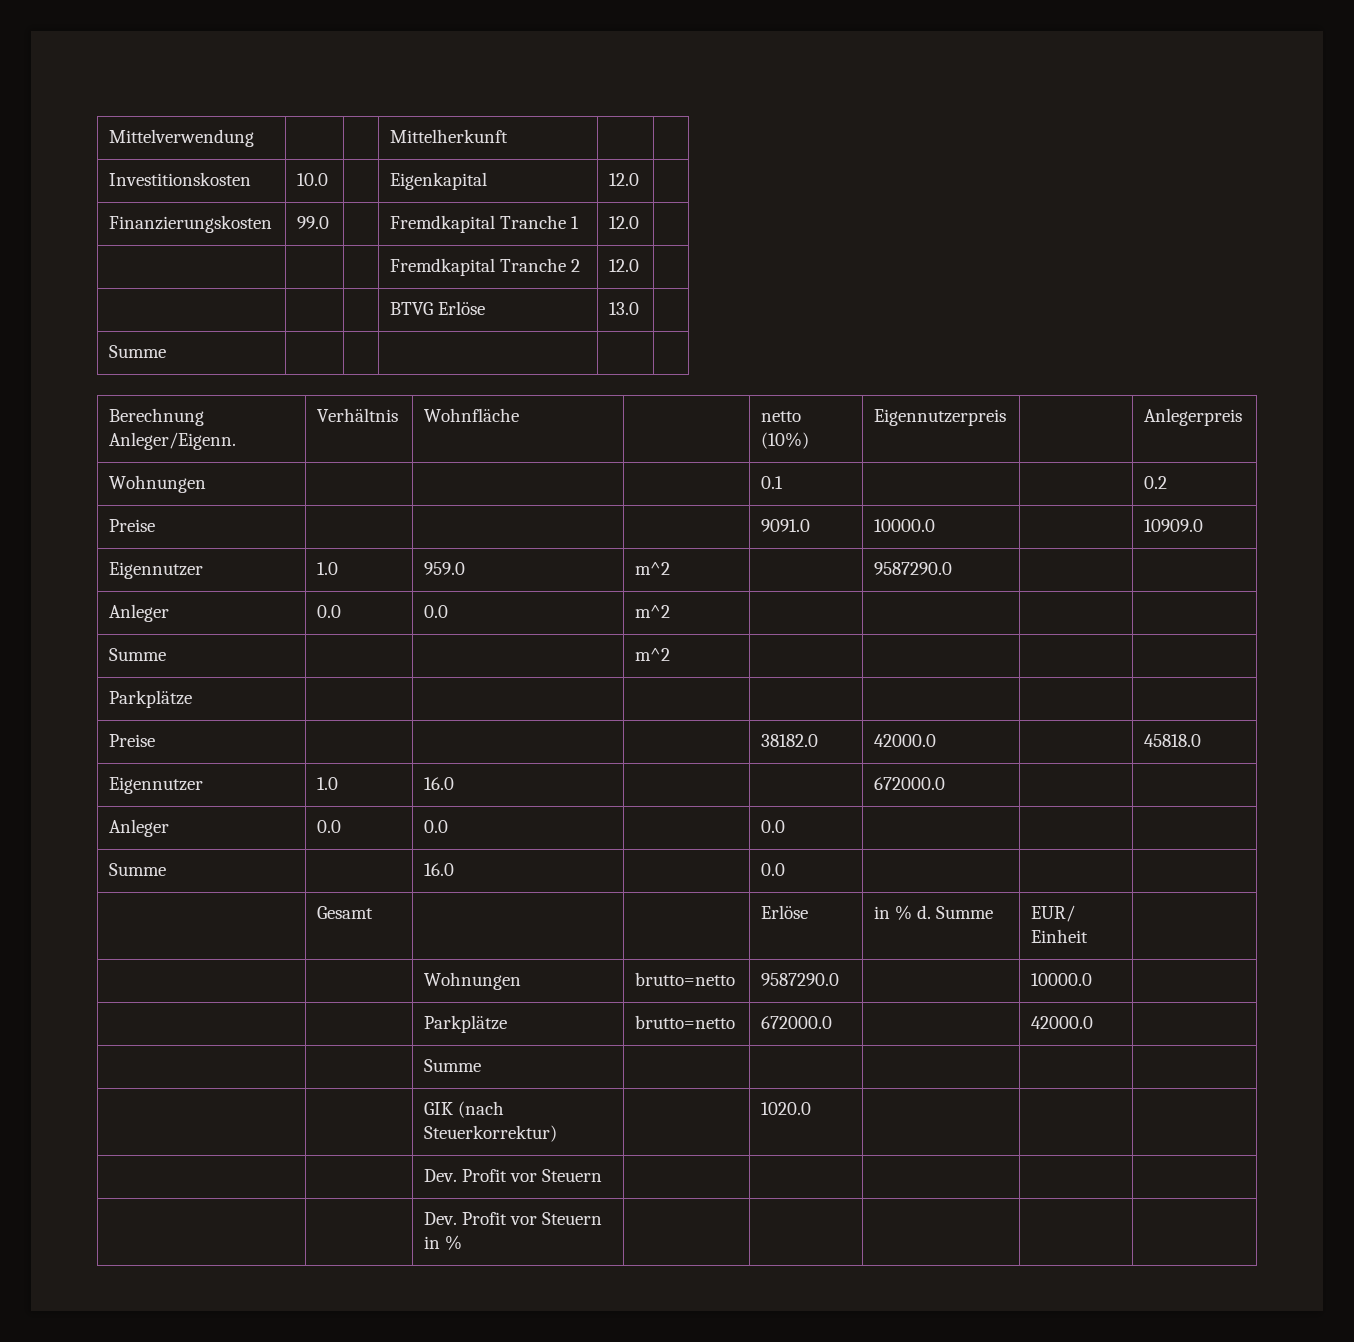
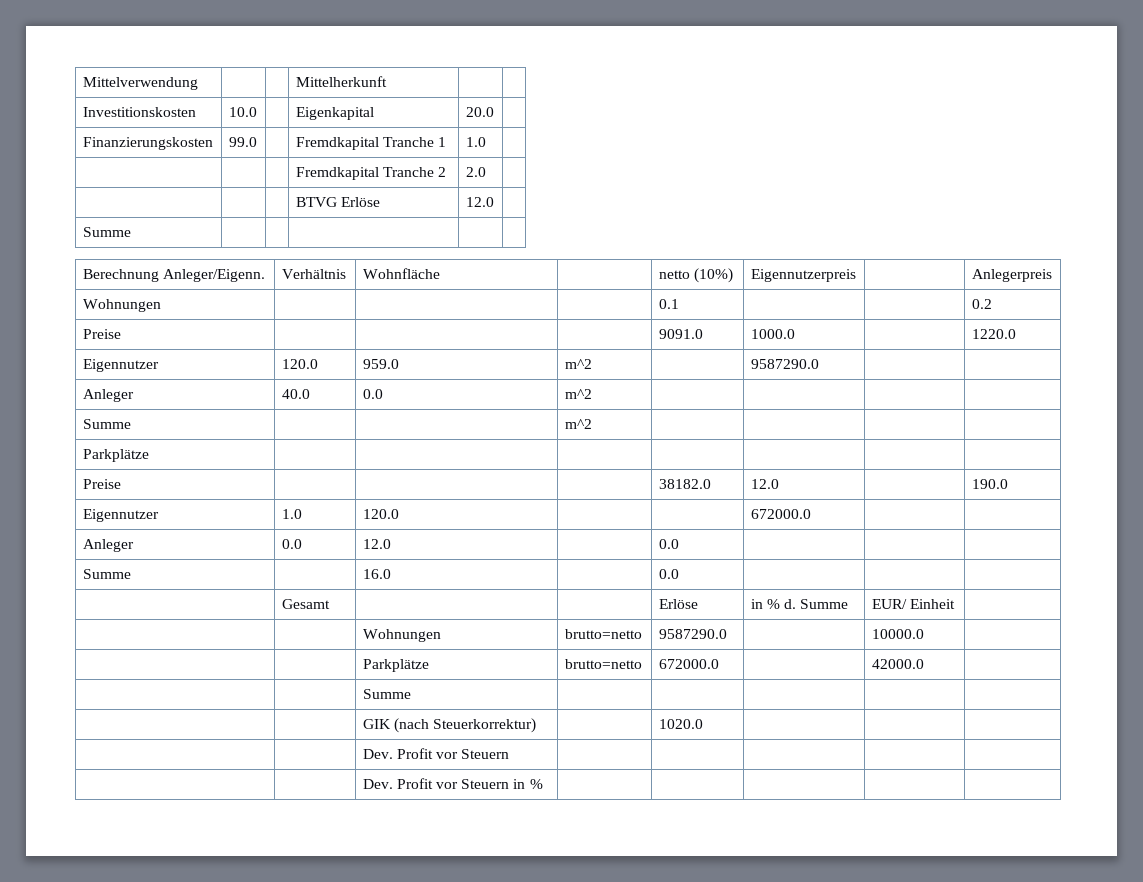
[609,173,640,186] 12.0 -> [465,107,494,117] 20.0
[609,216,640,229] 12.0 -> [465,137,486,147] 1.0
[609,259,640,272] 12.0 -> [465,167,486,177] 2.0
[609,302,640,315] 13.0 -> [465,197,494,207] 12.0
[874,519,936,532] [1144,519,1204,532] [109,562,204,579] [317,562,339,575] 10000.0 | | 10909.0 // Eigennutzer | 1.0 -> [750,329,795,339] [971,329,1016,339] [82,359,159,372] [281,359,318,369] 1000.0 | | 1220.0 // Eigennutzer | 120.0
[317,605,342,618] 0.0 -> [281,389,310,399] 40.0
[874,734,937,747] [1144,734,1202,747] [109,777,204,794] [317,777,339,790] [424,777,455,790] 42000.0 | | 45818.0 // Eigennutzer | 1.0 | 16.0 -> [750,479,779,489] [971,479,1008,489] [82,509,159,522] [281,509,302,519] [362,509,399,519] 12.0 | | 190.0 // Eigennutzer | 1.0 | 120.0
[424,820,449,833] 0.0 -> [362,539,391,549] 12.0

